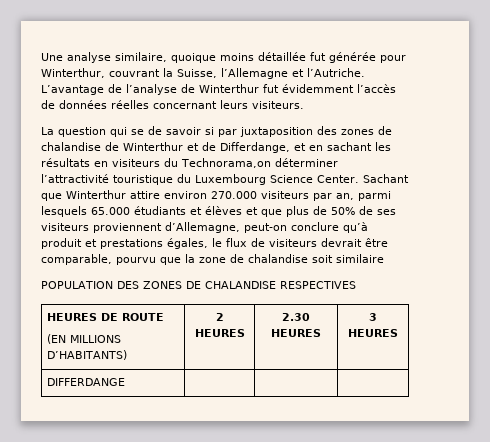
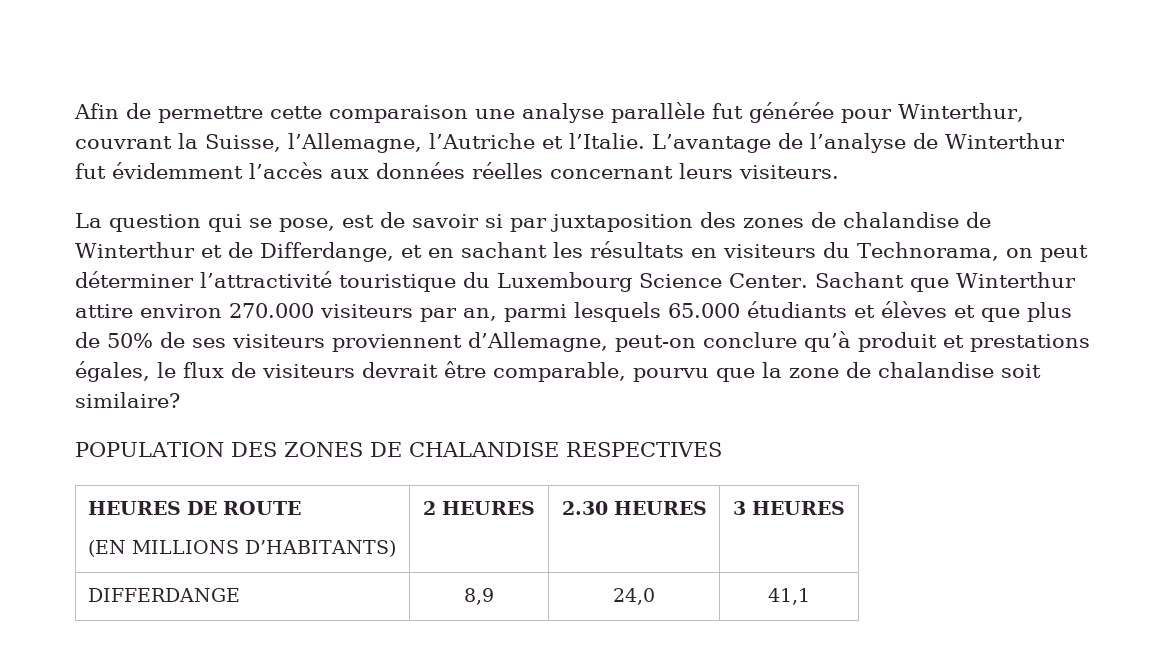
[41,52,306,63] Une analyse similaire, quoique moins détaillée -> [74,102,705,123] Afin de permettre cette comparaison une analyse parallèle
[221,68,365,79] l’Allemagne et l’Autriche. -> [288,133,645,153] l’Allemagne, l’Autriche et l’Italie.
[41,100,55,109] de -> [330,169,369,179] aux
(144, 132) none -> [279,215,374,232] pose, est
[181,158,271,168] Technorama,on -> [857,242,1088,262] Technorama, on peut
[336,254,384,263] similaire -> [75,392,180,408] similaire?
(125, 382) | | -> [464,588,494,605] [613,588,655,605] [768,588,810,605] 8,9 | 24,0 | 41,1

